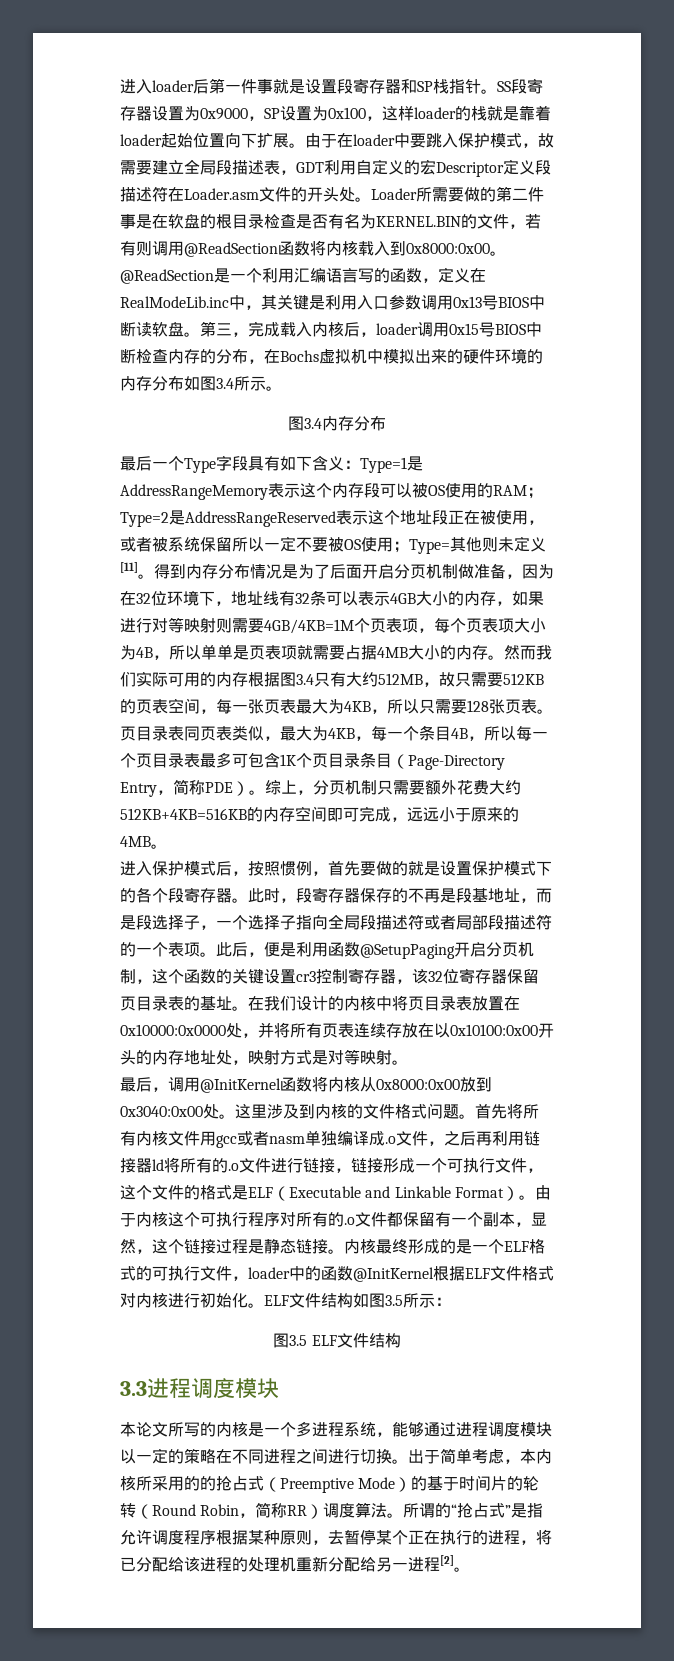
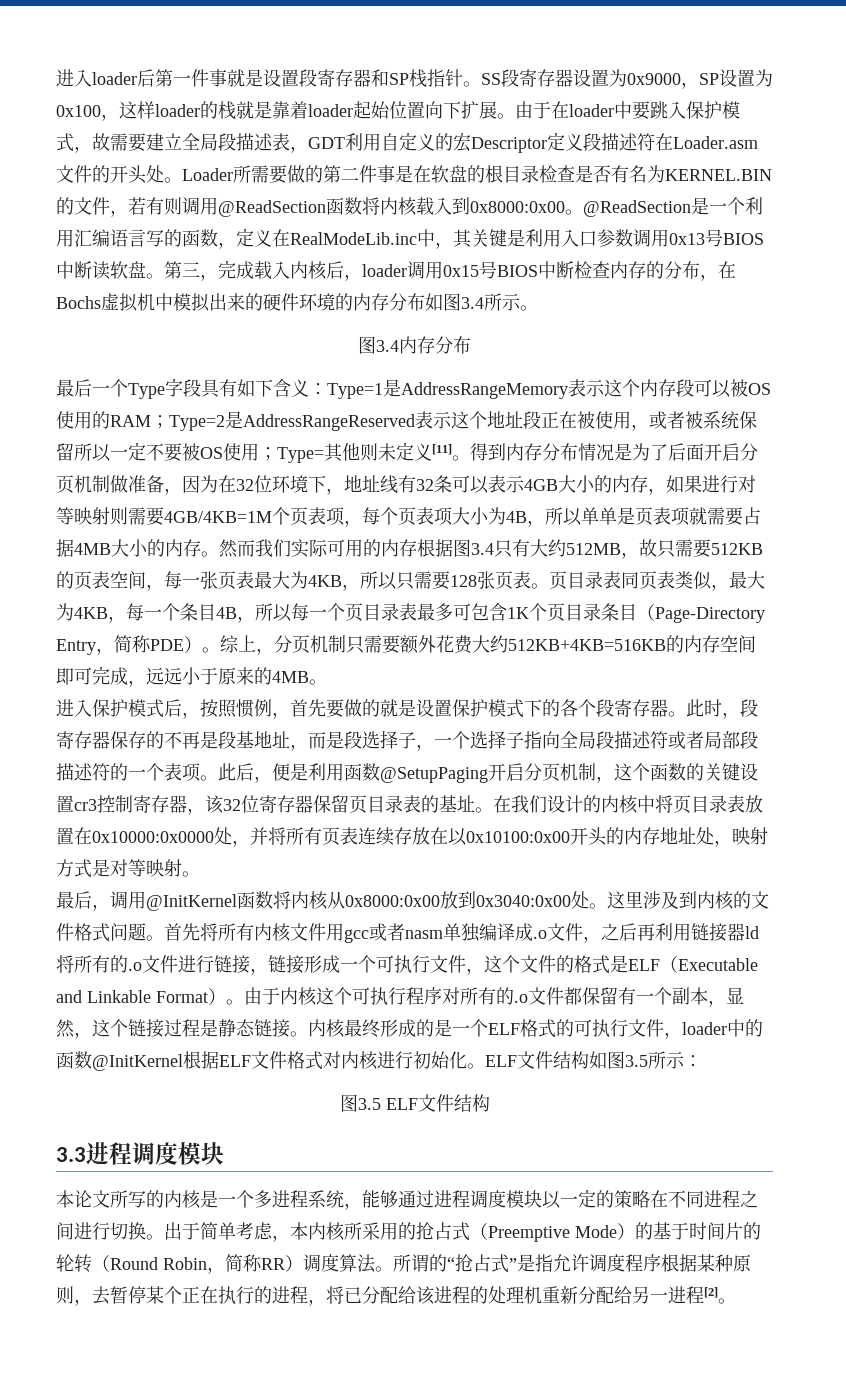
[200,1476,216,1491] 的 -> (416, 1231) none

